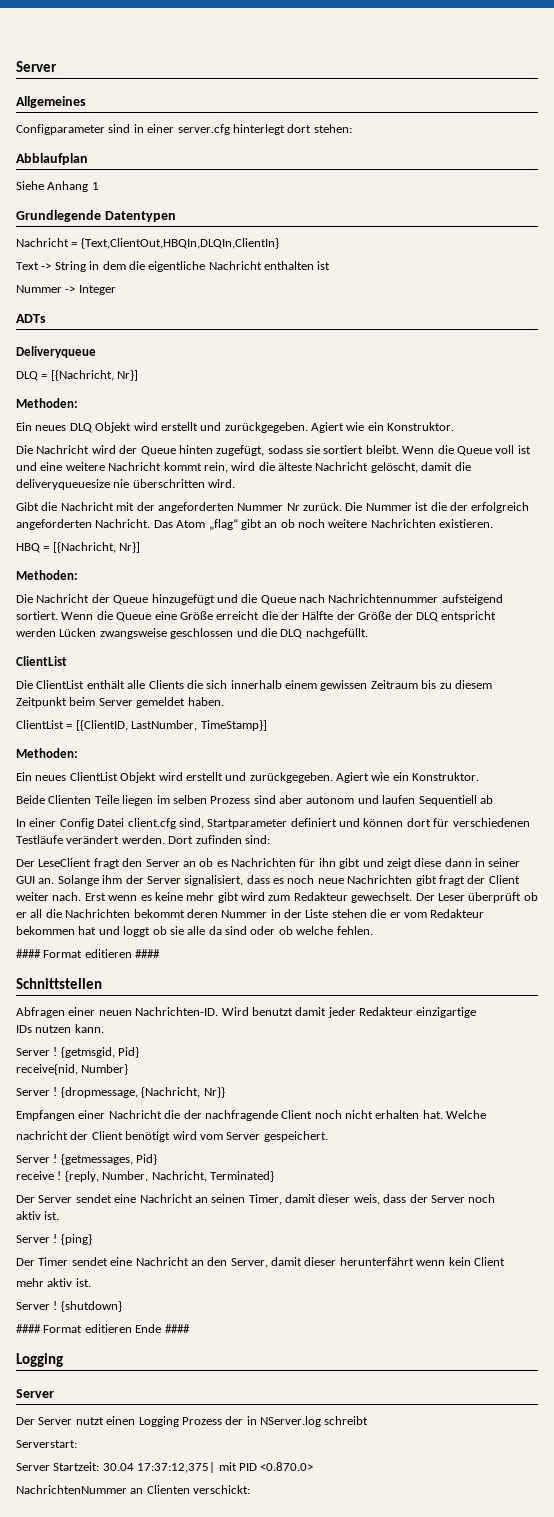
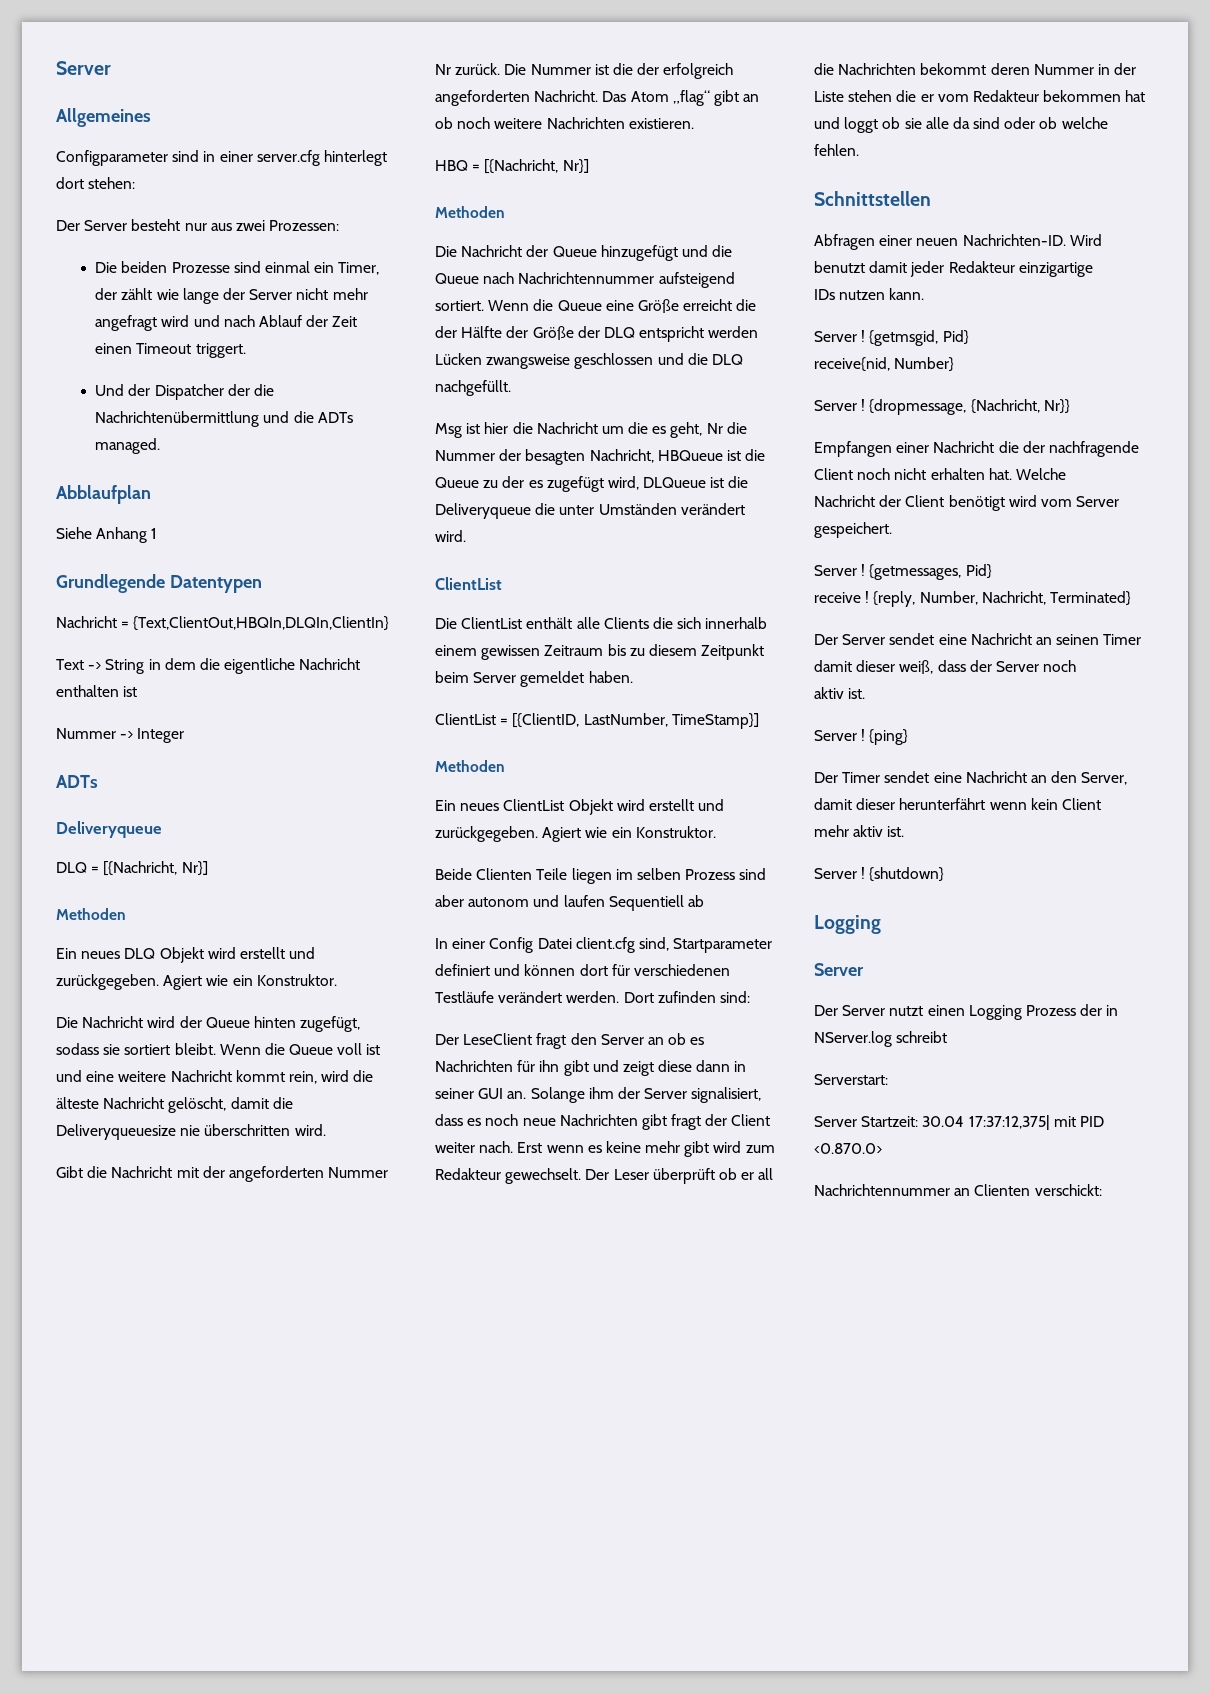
(352, 128) none -> [56,219,340,231] [95,261,380,275] [95,288,368,304] [95,315,358,331] [95,343,246,358] [95,384,275,400] [95,411,353,427] [95,438,161,454] // Der Server besteht nur aus zwei Prozessen: // Die beiden Prozesse sind einmal ein Timer, der zählt wie lange der Server nicht mehr angefragt wird und nach Ablauf der Zeit einen Timeout triggert. // Und der Dispatcher der die Nachrichtenübermittlung und die ADTs managed.
[16,398,78,408] Methoden: -> [56,908,126,920] Methoden
[16,479,110,490] deliveryqueuesize -> [56,1124,176,1140] Deliveryqueuesize
[16,570,78,580] Methoden: -> [435,206,505,218] Methoden
(368, 633) none -> [435,422,747,438] [435,449,766,465] [435,476,749,492] [435,503,745,519] [435,530,466,542] // Msg ist hier die Nachricht um die es geht, Nr die Nummer der besagten Nachricht, HBQueue ist die Queue zu der es zugefügt wird, DLQueue ist die Deliveryqueue die unter Umständen verändert wird.
[16,748,78,758] Methoden: -> [435,760,505,772] Methoden
[16,949,161,958] // #### Format editieren #### -> (859, 150) none
[16,1131,68,1140] nachricht -> [814,495,875,507] Nachricht
[248,1194,380,1205] Timer, damit dieser weis, -> [1103,634,1142,645] [814,660,934,674] Timer damit dieser weiß,
[16,1324,190,1333] // #### Format editieren Ende #### -> (945, 874) none
[16,1485,127,1494] NachrichtenNummer -> [814,1184,950,1196] Nachrichtennummer

